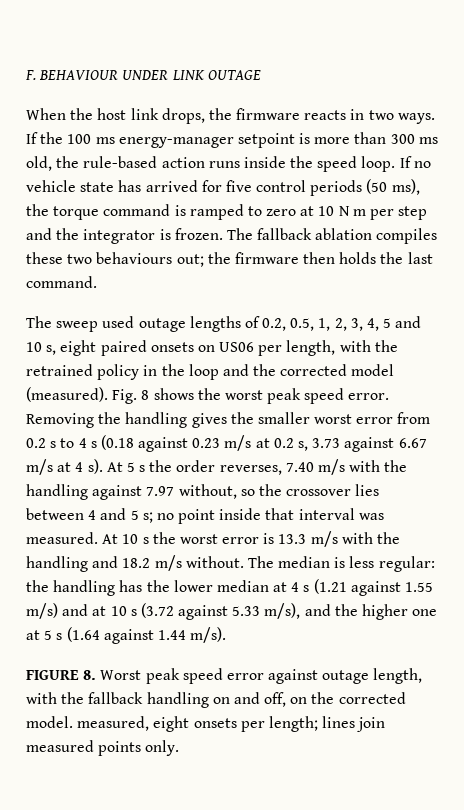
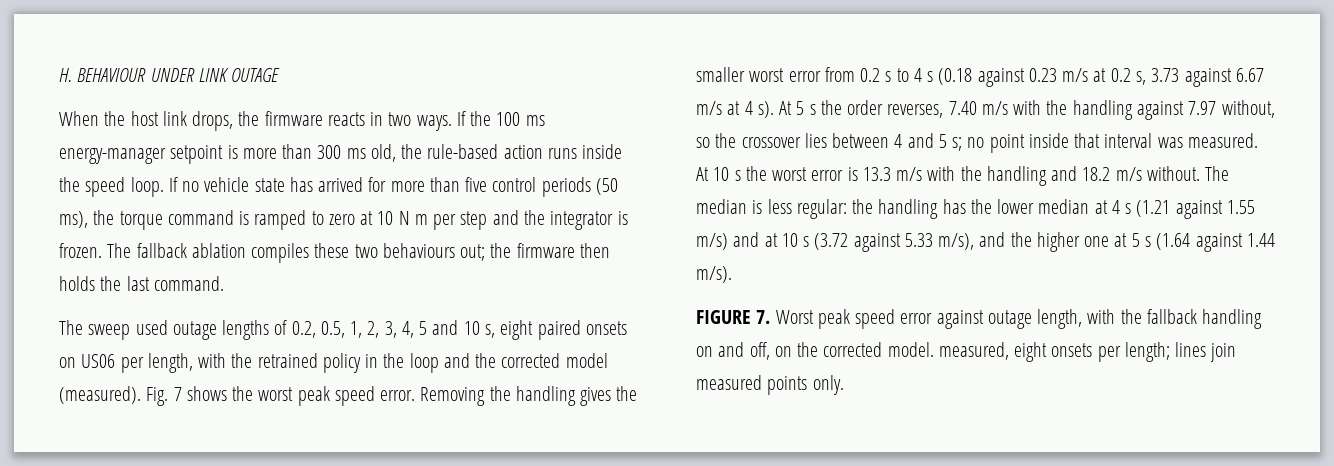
[25,70,36,80] F. -> [59,68,72,82] H.
(222, 186) none -> [390,177,460,192] more than
[141,390,150,400] 8 -> [173,387,182,401] 7
[83,670,97,680] 8. -> [756,310,771,324] 7.

